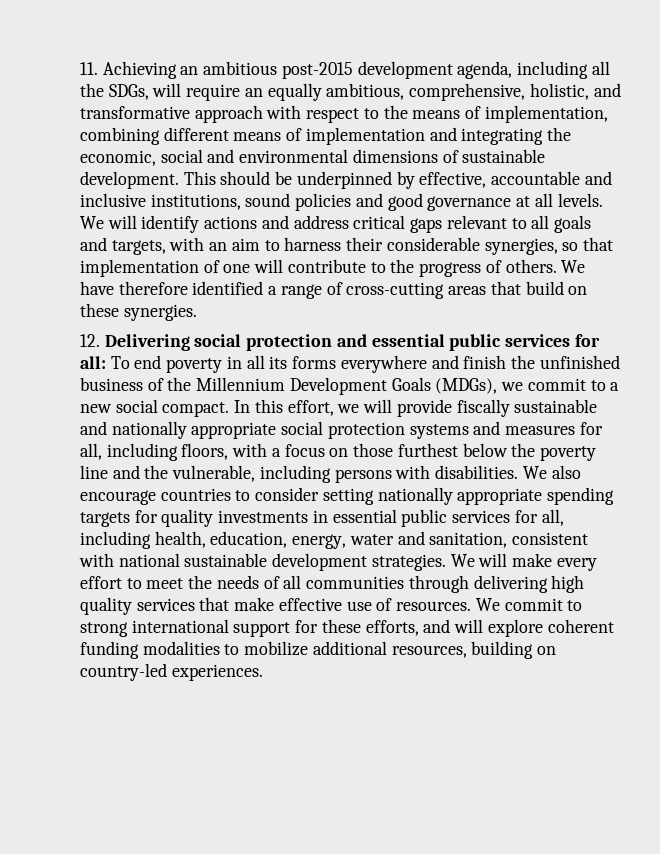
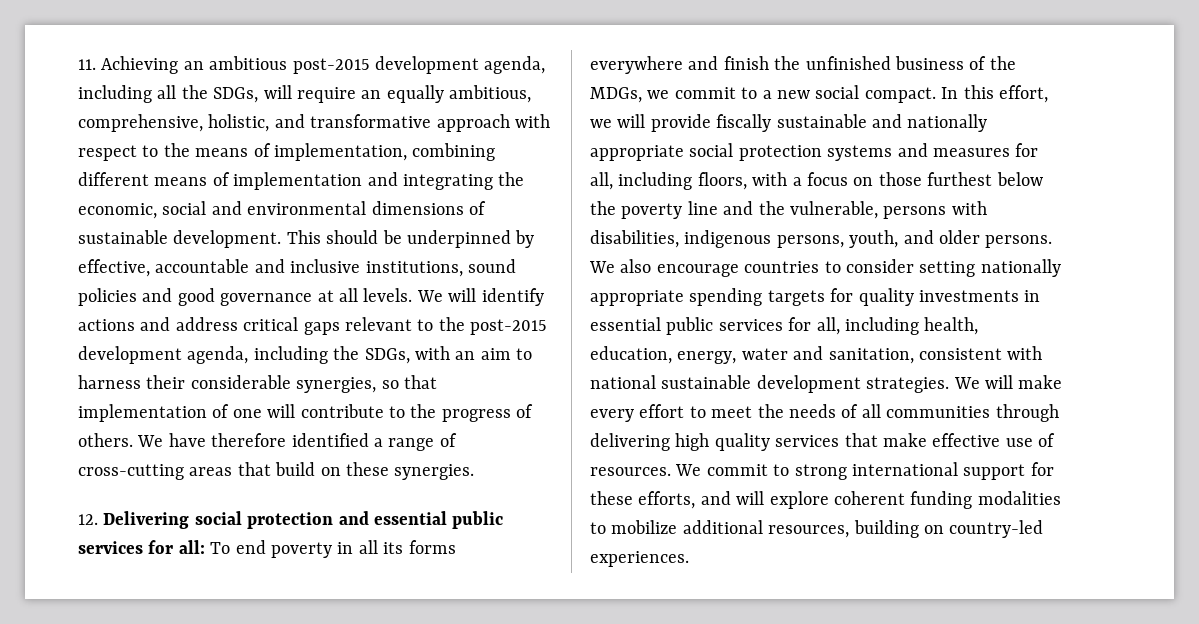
[531,215,591,233] [80,237,166,255] all goals and targets, -> [438,317,548,335] [78,346,410,364] the post-2015 development agenda, including the SDGs,
[196,377,498,395] Millennium Development Goals (MDGs), -> [590,87,642,103] MDGs,
[259,465,331,483] including -> (878, 210) none
[435,465,519,479] disabilities. -> [590,230,1053,248] disabilities, indigenous persons, youth, and older persons.

